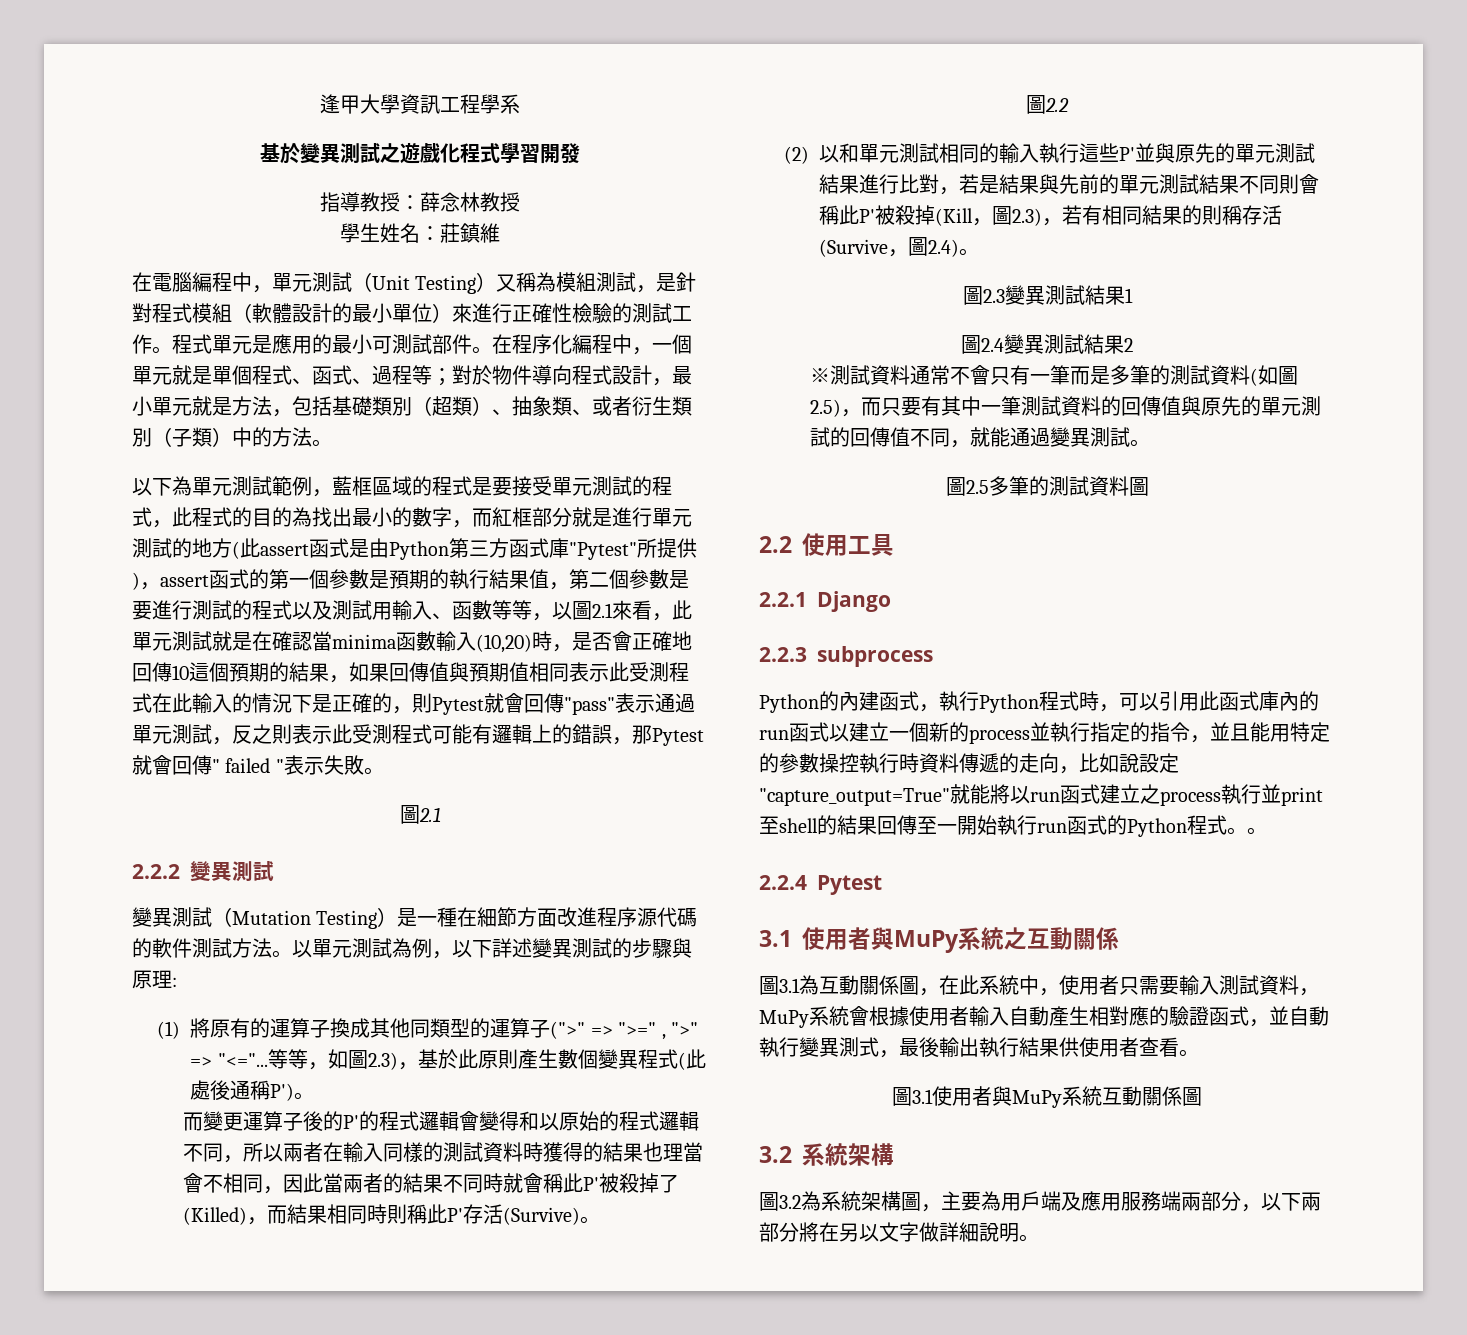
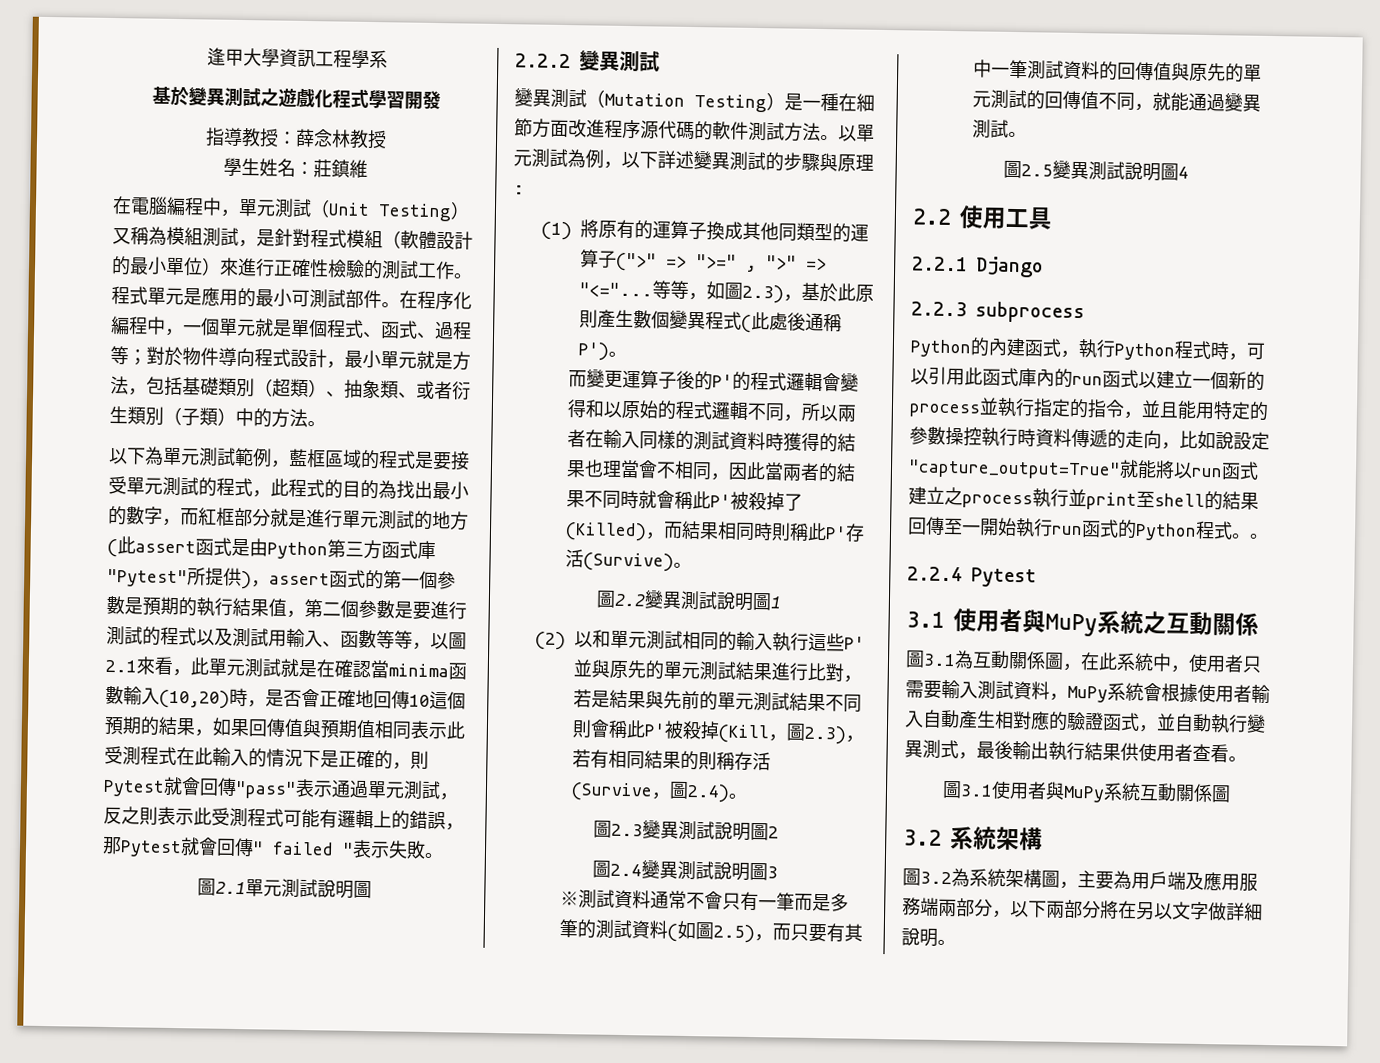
(441, 814) none -> [245,878,372,899] 單元測試說明圖
(1069, 105) none -> [644,589,782,611] 變異測試說明圖1
[1084,285,1133,305] 結果1 -> [713,821,779,841] 說明圖2
[1084,334,1133,354] 結果2 -> [712,861,778,881] 說明圖3
[988,476,1149,496] 多筆的測試資料圖 -> [1051,159,1189,182] 變異測試說明圖4

